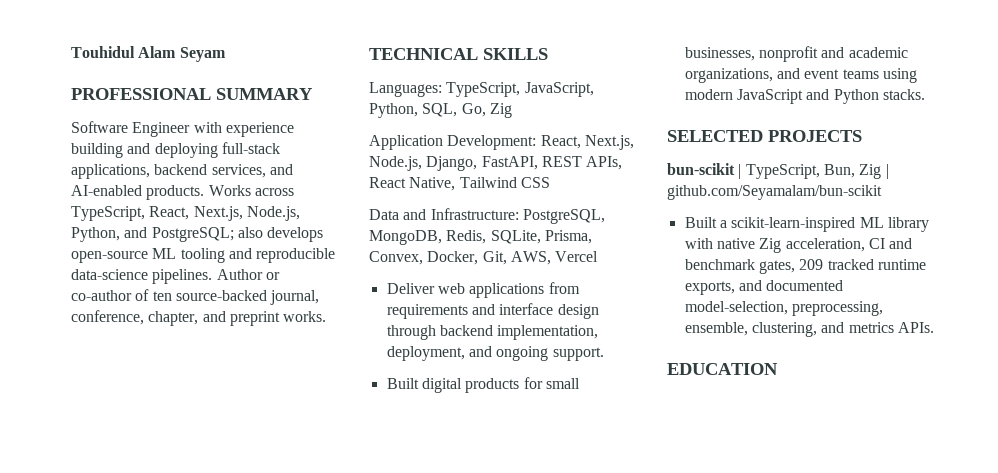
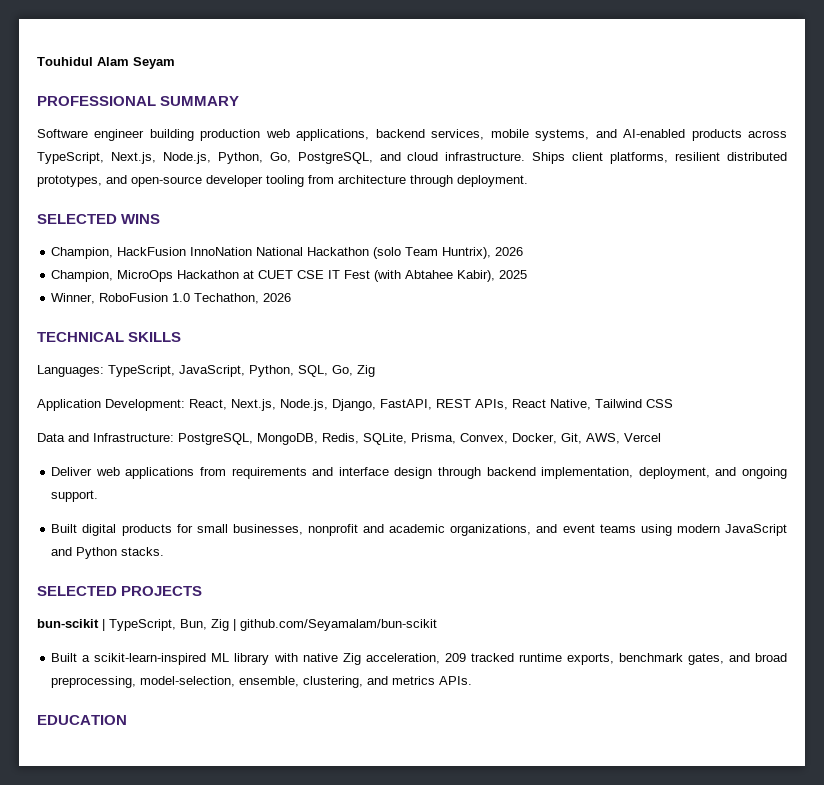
[132,122,294,137] [71,142,280,158] [71,164,293,179] [71,185,251,200] Engineer with experience building and deploying full-stack applications, backend services, and AI-enabled products. Works -> [94,129,742,141] engineer building production web applications, backend services, mobile systems, and AI-enabled products
[149,206,190,220] React, -> (104, 158) none
[124,227,324,242] [71,248,336,263] [71,269,280,284] [71,289,320,305] [71,310,327,326] and PostgreSQL; also develops open-source ML tooling and reproducible data-science pipelines. Author or co-author of ten source-backed journal, conference, chapter, and preprint works. -> [269,152,787,164] [37,175,528,187] [37,214,161,224] [51,247,524,259] [51,270,528,282] [51,293,292,304] Go, PostgreSQL, and cloud infrastructure. Ships client platforms, resilient distributed prototypes, and open-source developer tooling from architecture through deployment. // SELECTED WINS // Champion, HackFusion InnoNation National Hackathon (solo Team Huntrix), 2026 // Champion, MicroOps Hackathon at CUET CSE IT Fest (with Abtahee Kabir), 2025 // Winner, RoboFusion 1.0 Techathon, 2026
[868,238,913,249] [684,259,926,274] [684,280,844,295] [684,301,883,316] CI and benchmark gates, 209 tracked runtime exports, and documented model-selection, preprocessing, -> [444,653,788,665] [51,676,236,688] 209 tracked runtime exports, benchmark gates, and broad preprocessing, model-selection,

